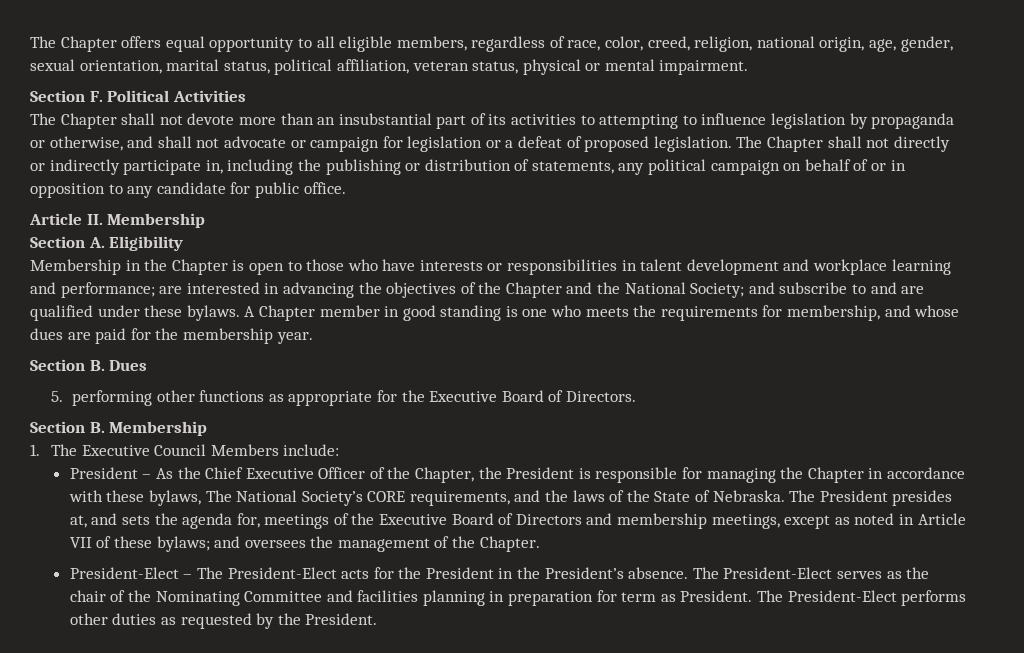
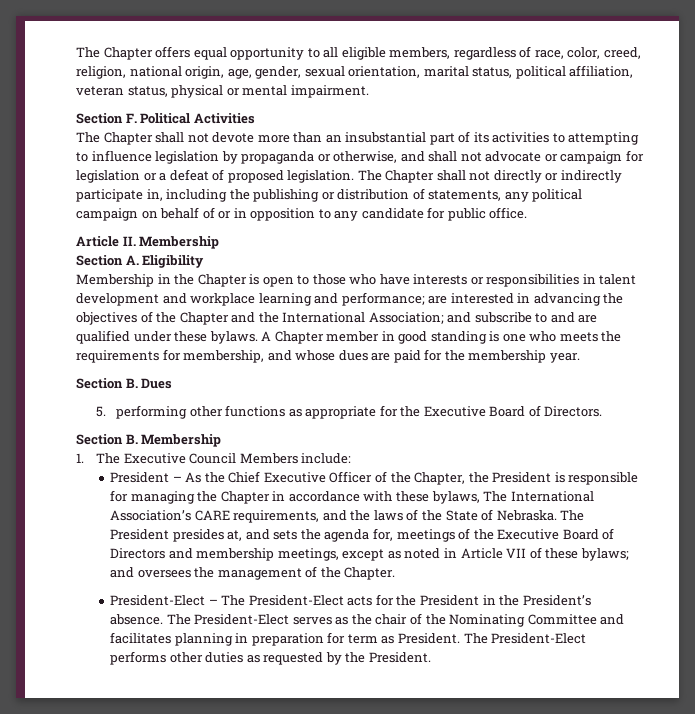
[624,282,745,298] National Society; -> [282,312,444,324] International Association;
[236,490,406,506] National Society’s CORE -> [510,491,594,502] [110,510,230,521] International Association’s CARE
[357,590,419,602] facilities -> [110,632,172,644] facilitates

